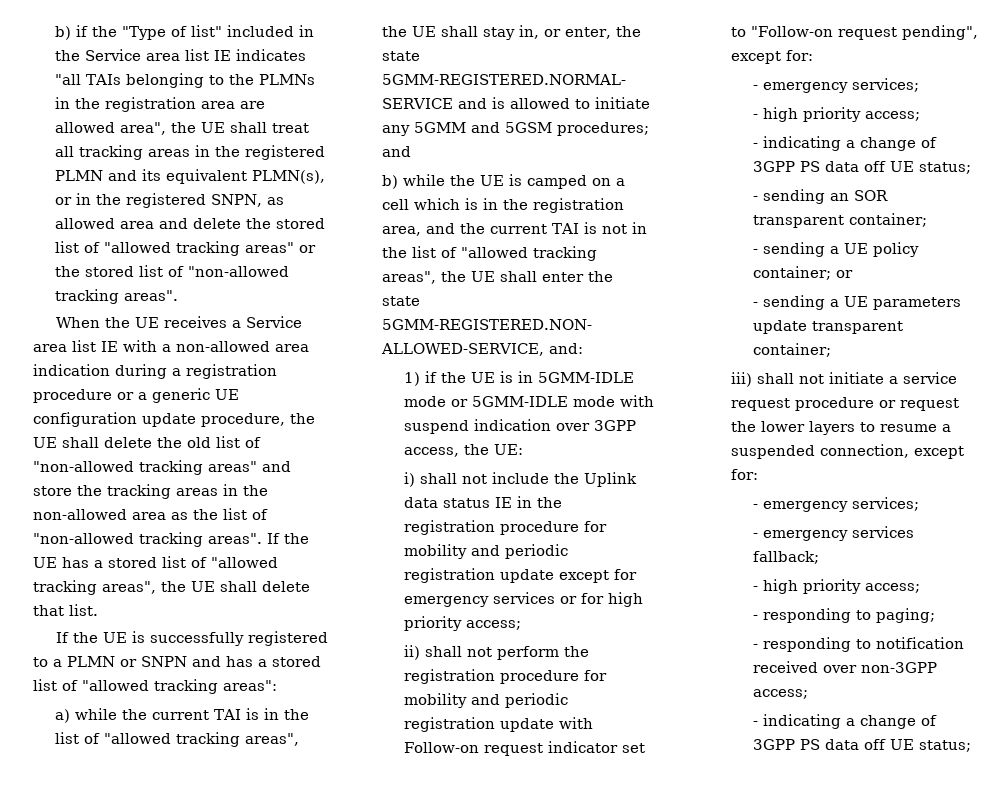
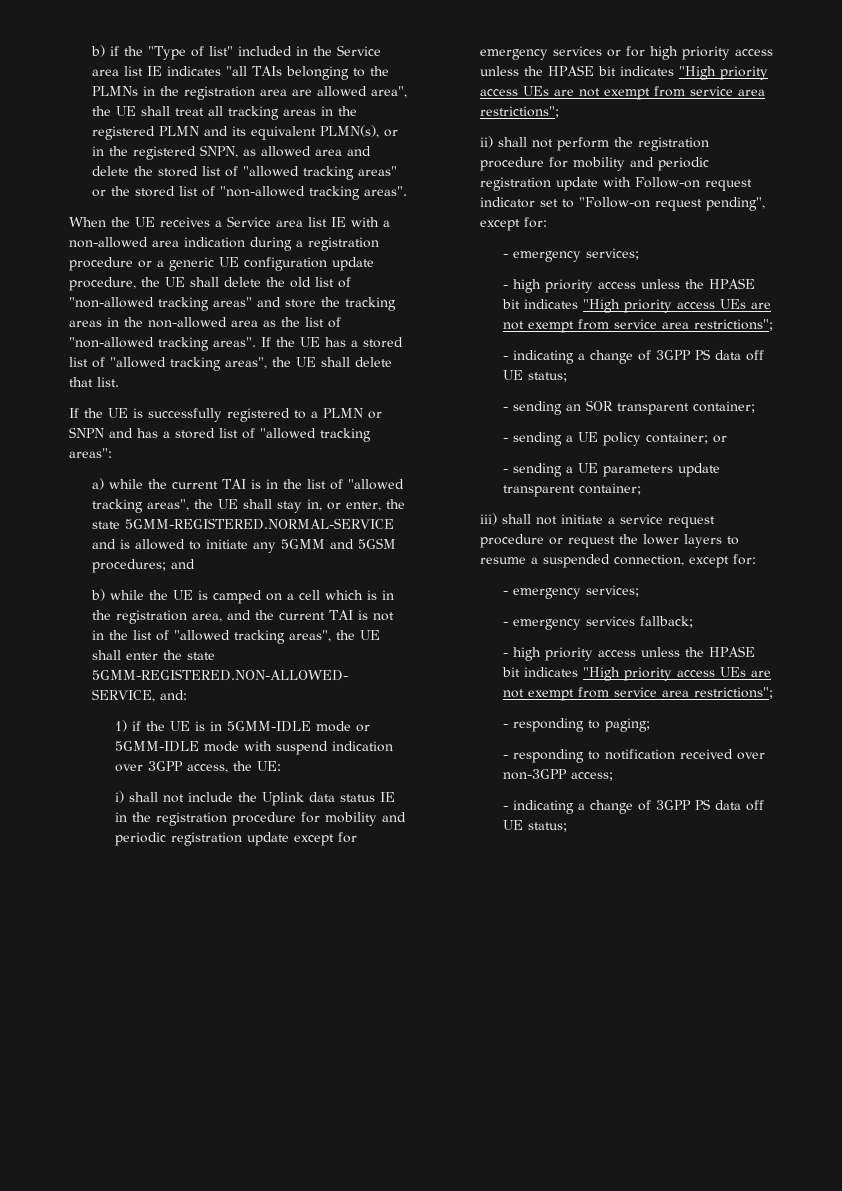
[466,620,522,630] access; -> [735,49,774,56] [480,65,769,80] [480,86,766,100] [480,106,560,118] access unless the HPASE bit indicates "High priority access UEs are not exempt from service area restrictions";
[865,111,921,121] access; -> [598,278,756,289] [502,299,772,313] [503,319,774,333] access unless the HPASE bit indicates "High priority access UEs are not exempt from service area restrictions";
[865,583,921,593] access; -> [598,646,756,657] [502,667,772,681] [503,687,774,701] access unless the HPASE bit indicates "High priority access UEs are not exempt from service area restrictions";

